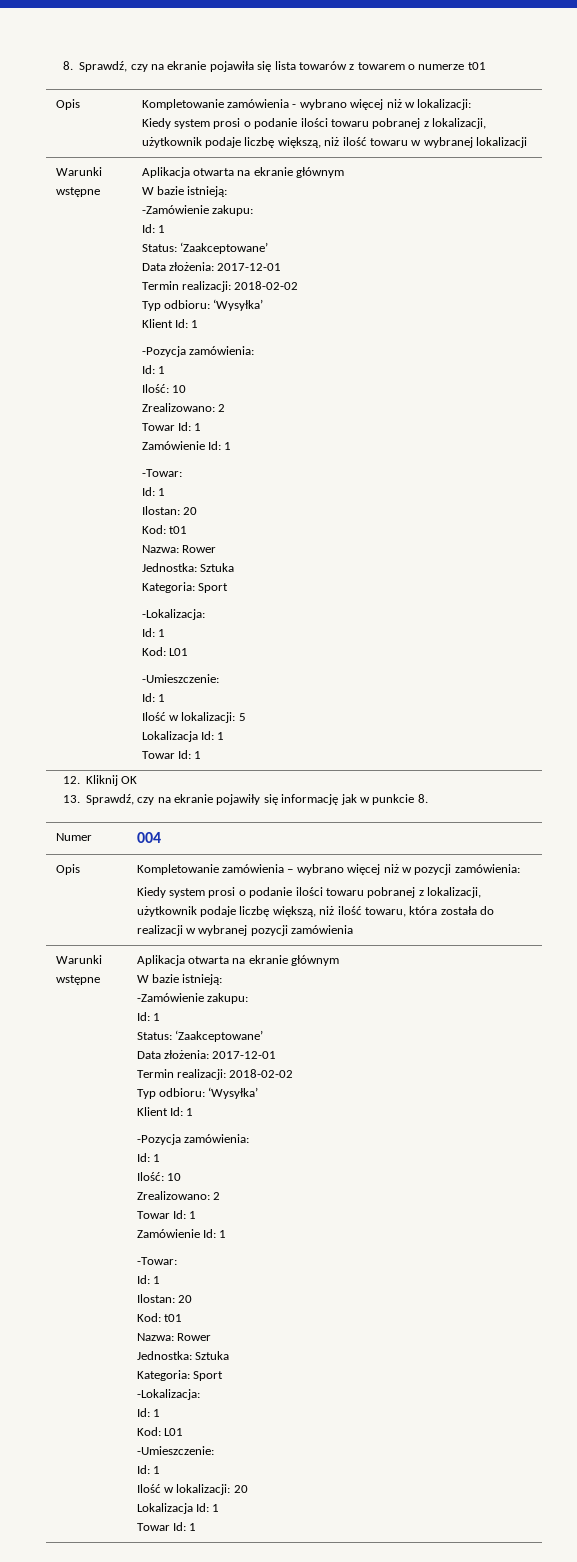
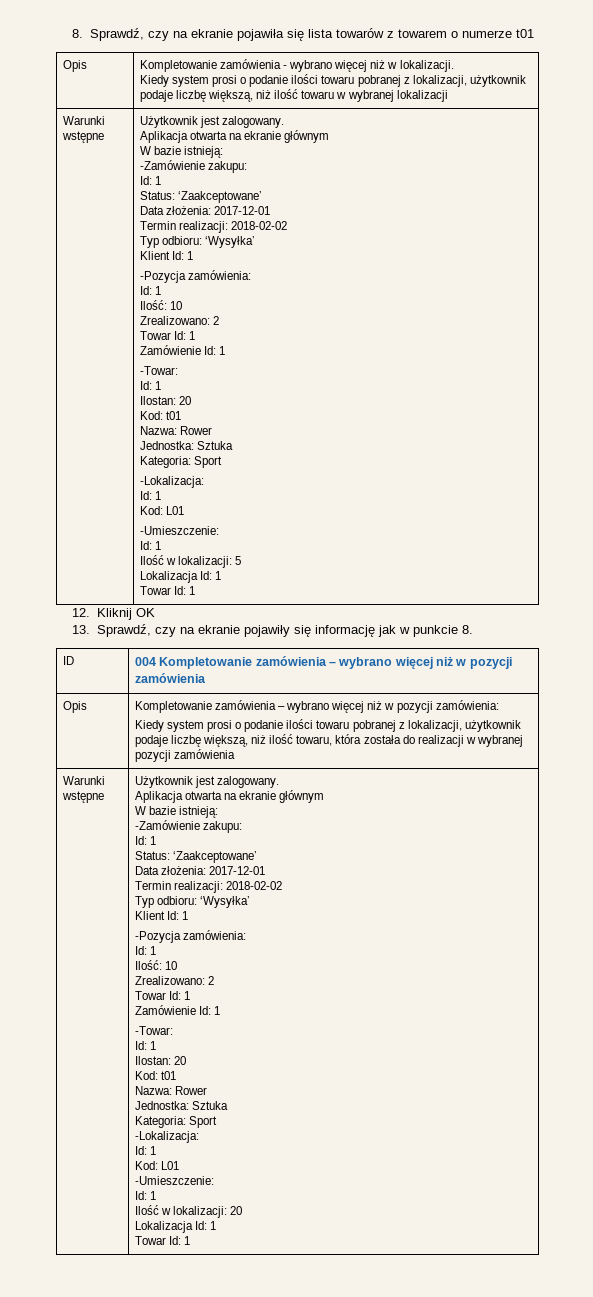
[417,99,472,110] lokalizacji: -> [399,60,454,72] lokalizacji.
(100, 192) none -> [139,116,284,128] Użytkownik jest zalogowany. //
[55,833,92,841] Numer -> [62,656,74,665] ID
(161, 837) none -> [159,656,512,669] [134,673,206,683] Kompletowanie zamówienia – wybrano więcej niż w pozycji zamówienia
(100, 980) none -> [134,776,279,788] Użytkownik jest zalogowany. //

